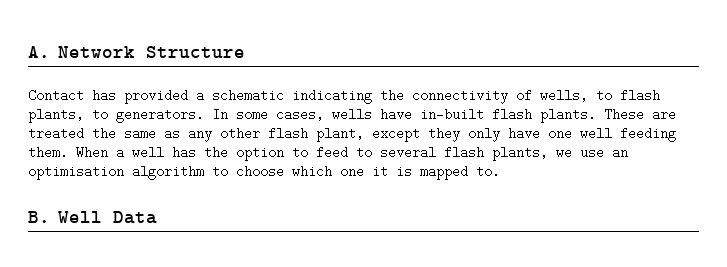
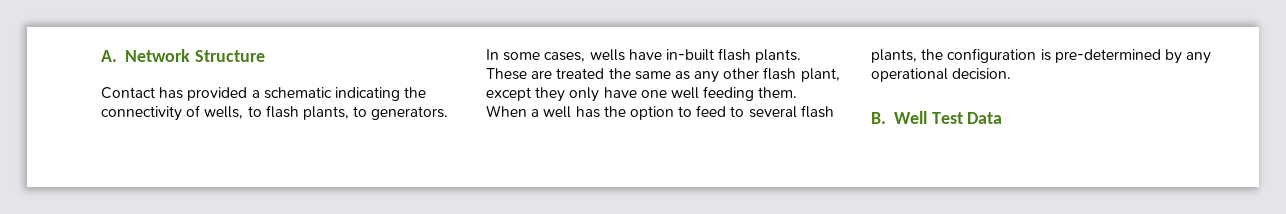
[556,146,628,159] [28,165,500,180] we use an optimisation algorithm to choose which one it is mapped to. -> [921,48,1212,64] [871,68,1012,82] the configuration is pre-determined by any operational decision.
(102, 217) none -> [931,112,963,124] Test

